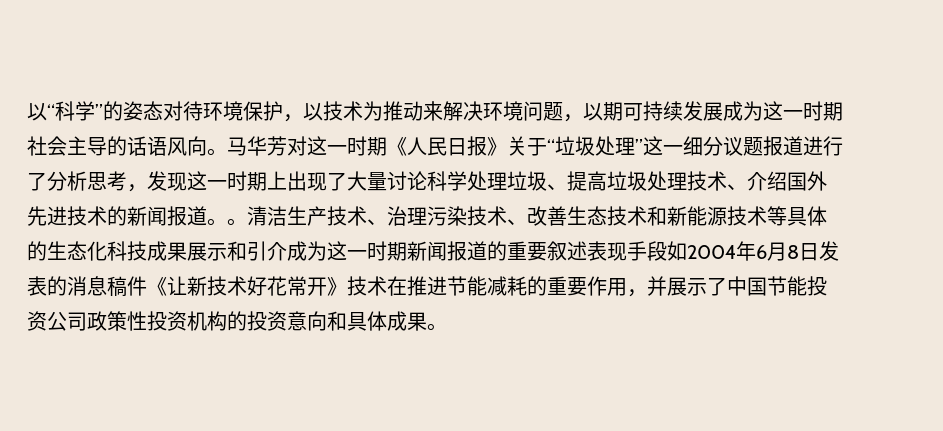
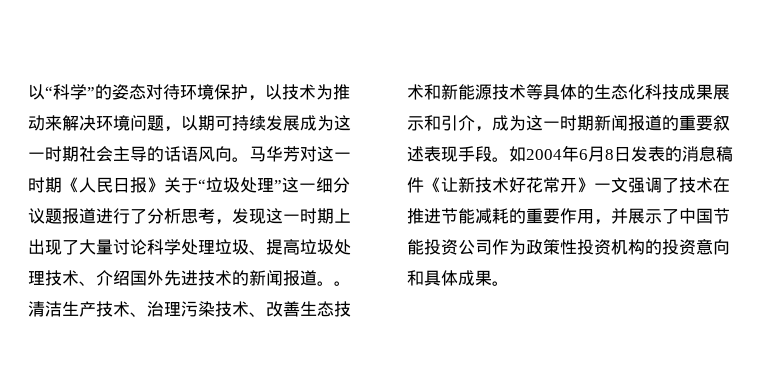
(287, 251) none -> [475,126,492,132] ，
(667, 251) none -> [492,157,509,162] 。
(347, 286) none -> [594,177,679,193] 一文强调了
(87, 321) none -> [492,239,526,255] 作为

